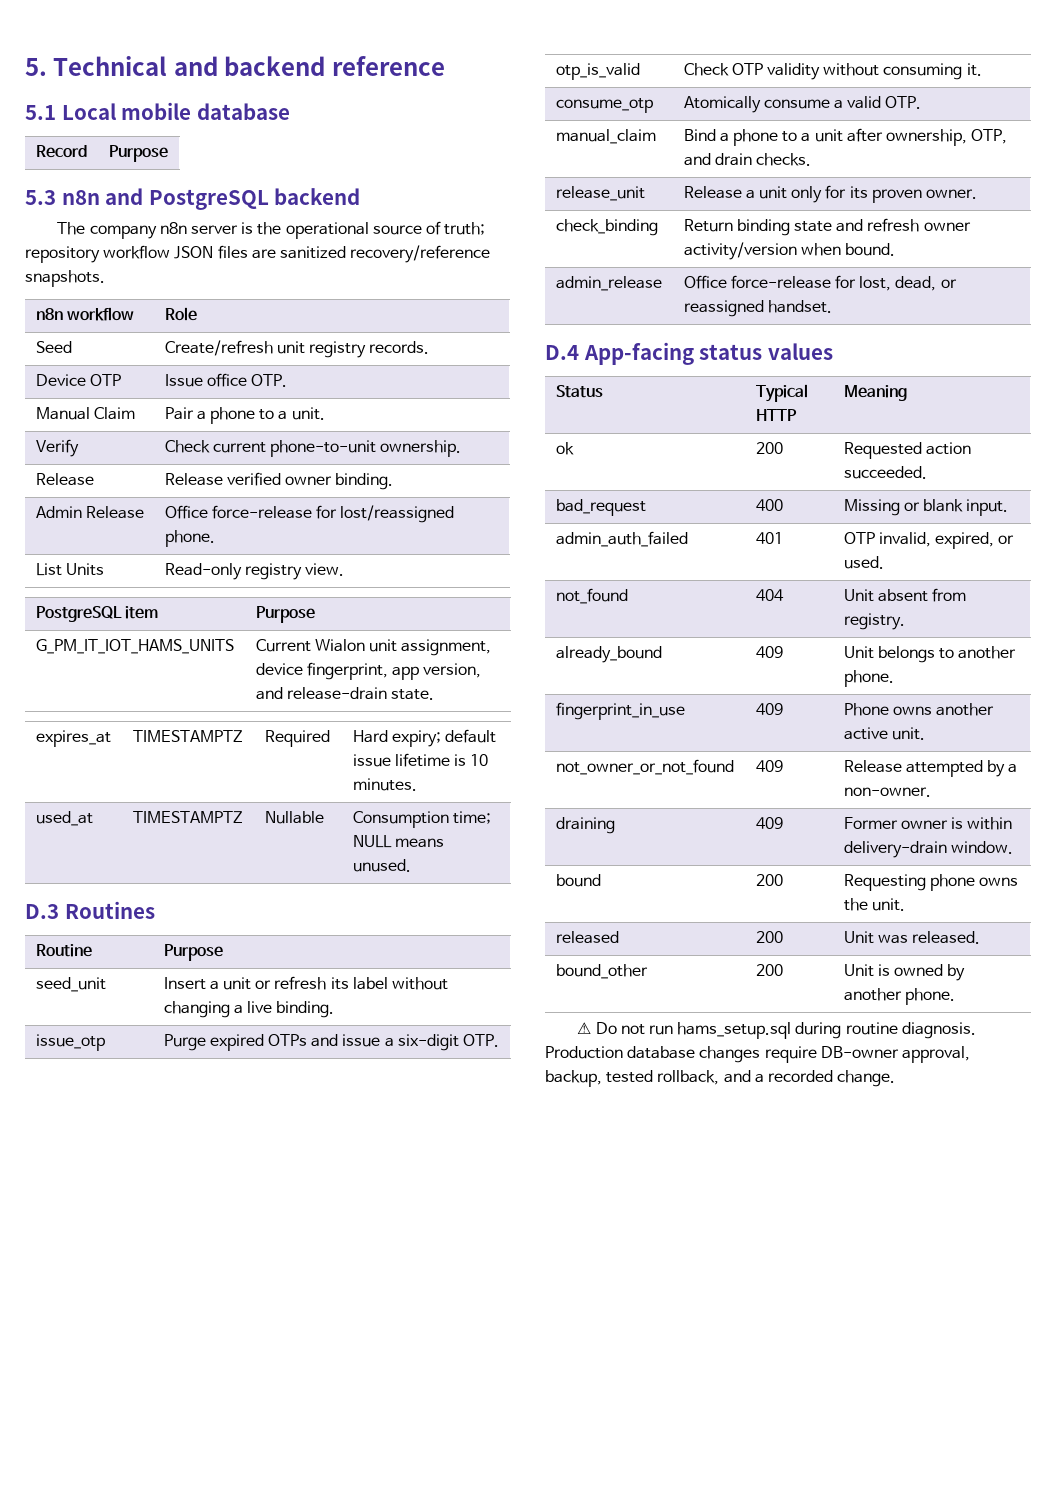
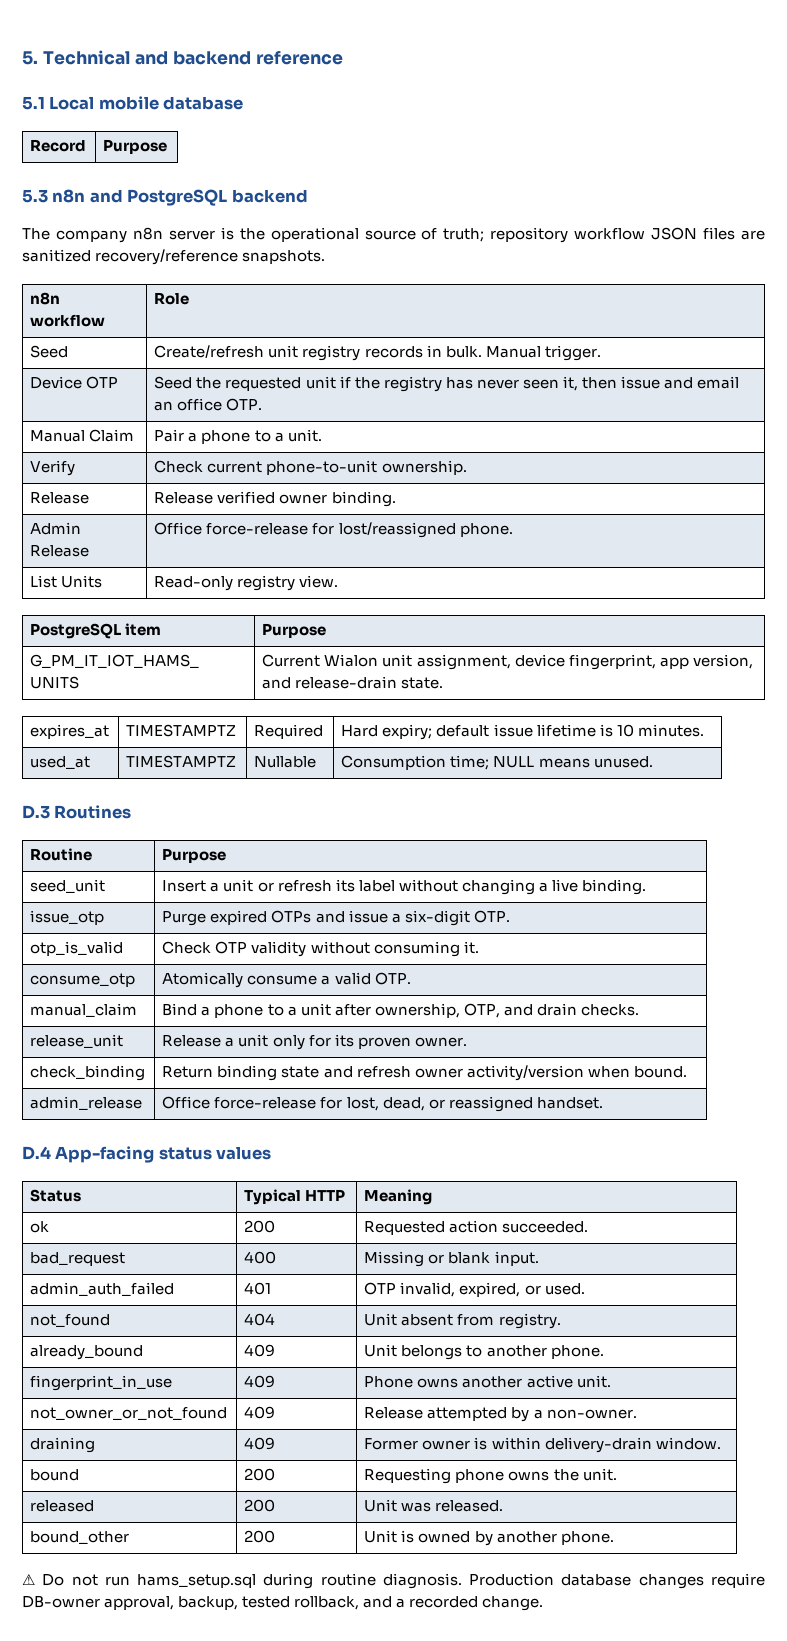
[369,341,430,354] [35,374,121,386] [164,374,203,387] records. // Device OTP | Issue -> [364,345,601,361] [30,376,119,389] [154,376,740,392] [154,401,174,411] records in bulk. Manual trigger. // Device OTP | Seed the requested unit if the registry has never seen it, then issue and email an

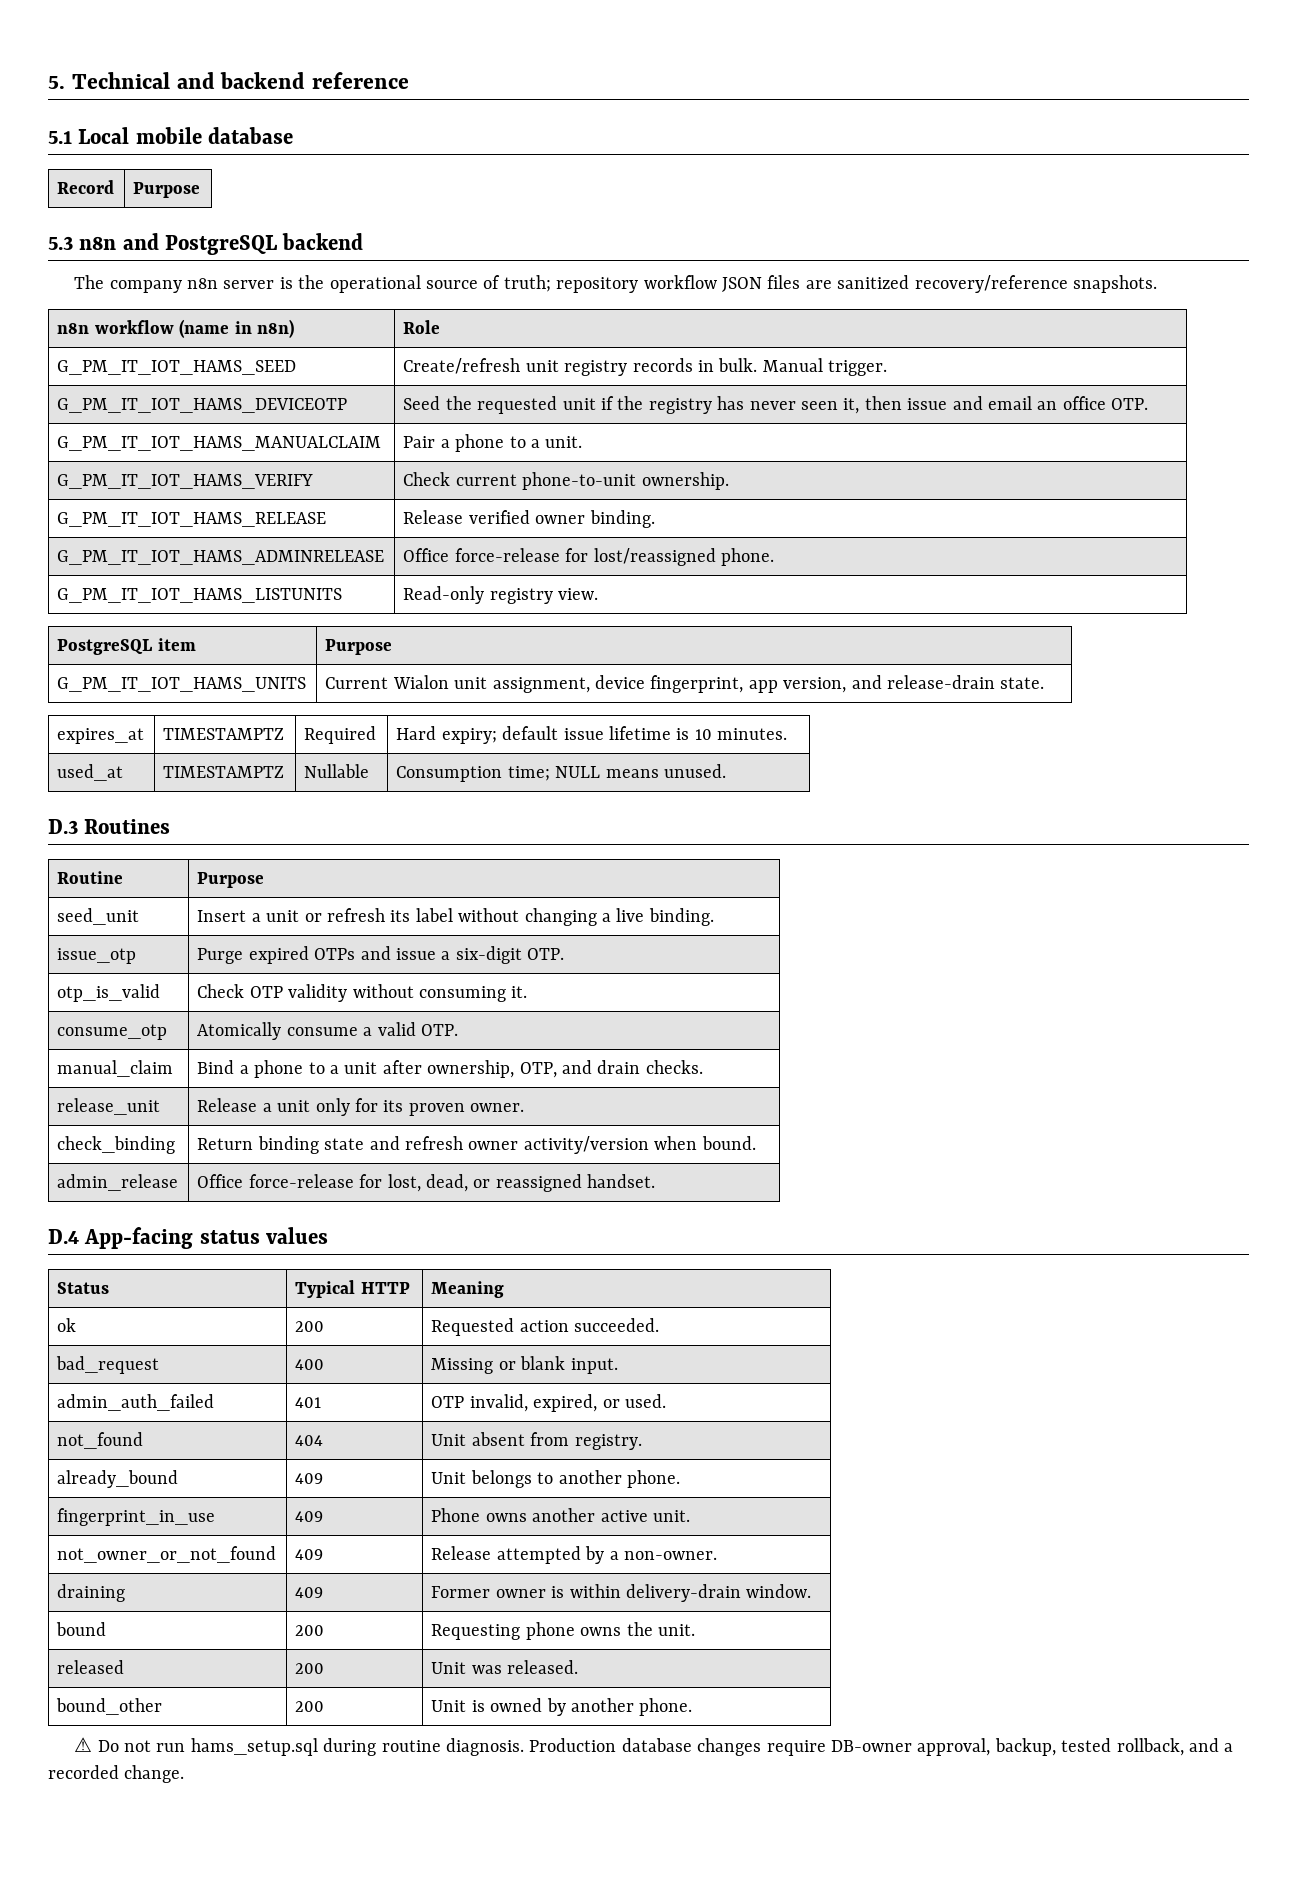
(106, 320) none -> [179,319,295,338] (name in n8n)
[30,345,69,358] Seed -> [57,360,297,375] G_PM_IT_IOT_HAMS_SEED
[30,376,119,389] Device OTP -> [57,398,348,413] G_PM_IT_IOT_HAMS_DEVICEOTP
[30,429,135,442] Manual Claim -> [57,436,382,451] G_PM_IT_IOT_HAMS_MANUALCLAIM
[30,460,76,476] Verify -> [57,474,314,489] G_PM_IT_IOT_HAMS_VERIFY
[30,492,90,504] Release -> [57,512,327,527] G_PM_IT_IOT_HAMS_RELEASE
[30,522,82,535] [30,545,90,557] Admin Release -> [57,550,385,565] G_PM_IT_IOT_HAMS_ADMINRELEASE
[30,575,103,588] List Units -> [57,588,343,603] G_PM_IT_IOT_HAMS_LISTUNITS

